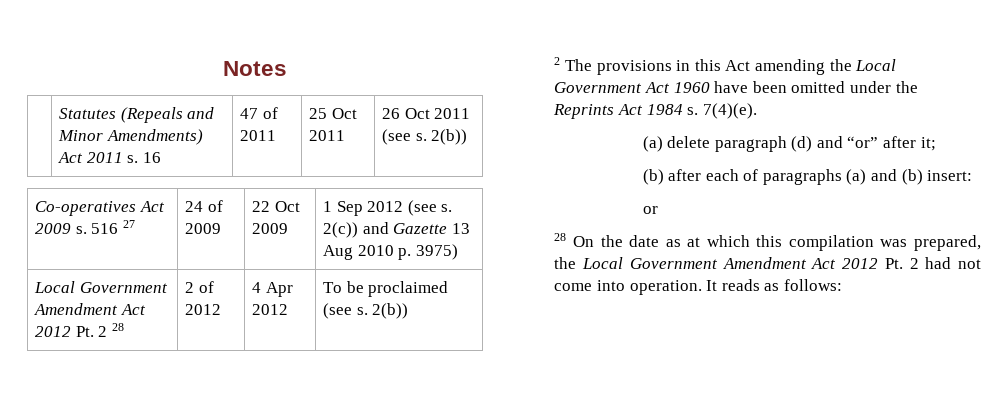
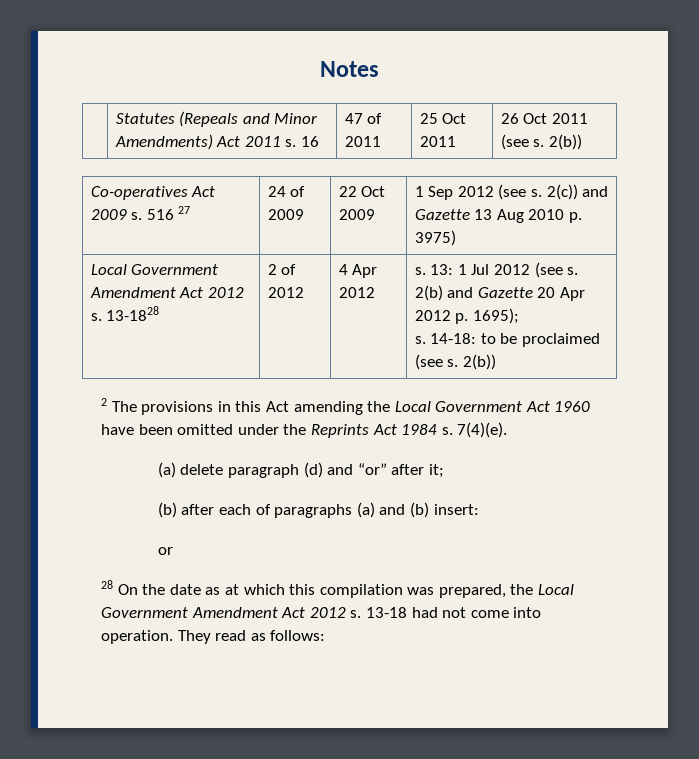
[75,323,124,337] Pt. 2 28 -> [90,306,160,321] s. 13-1828
[322,282,342,293] To -> [414,262,579,278] [414,285,586,301] [414,308,519,324] [414,333,496,344] s. 13: 1 Jul 2012 (see s. 2(b) and Gazette 20 Apr 2012 p. 1695); // s. 14-18: to
[884,258,919,269] Pt. 2 -> [350,607,407,618] s. 13-18
[706,279,760,291] It reads -> [177,630,247,644] They read

